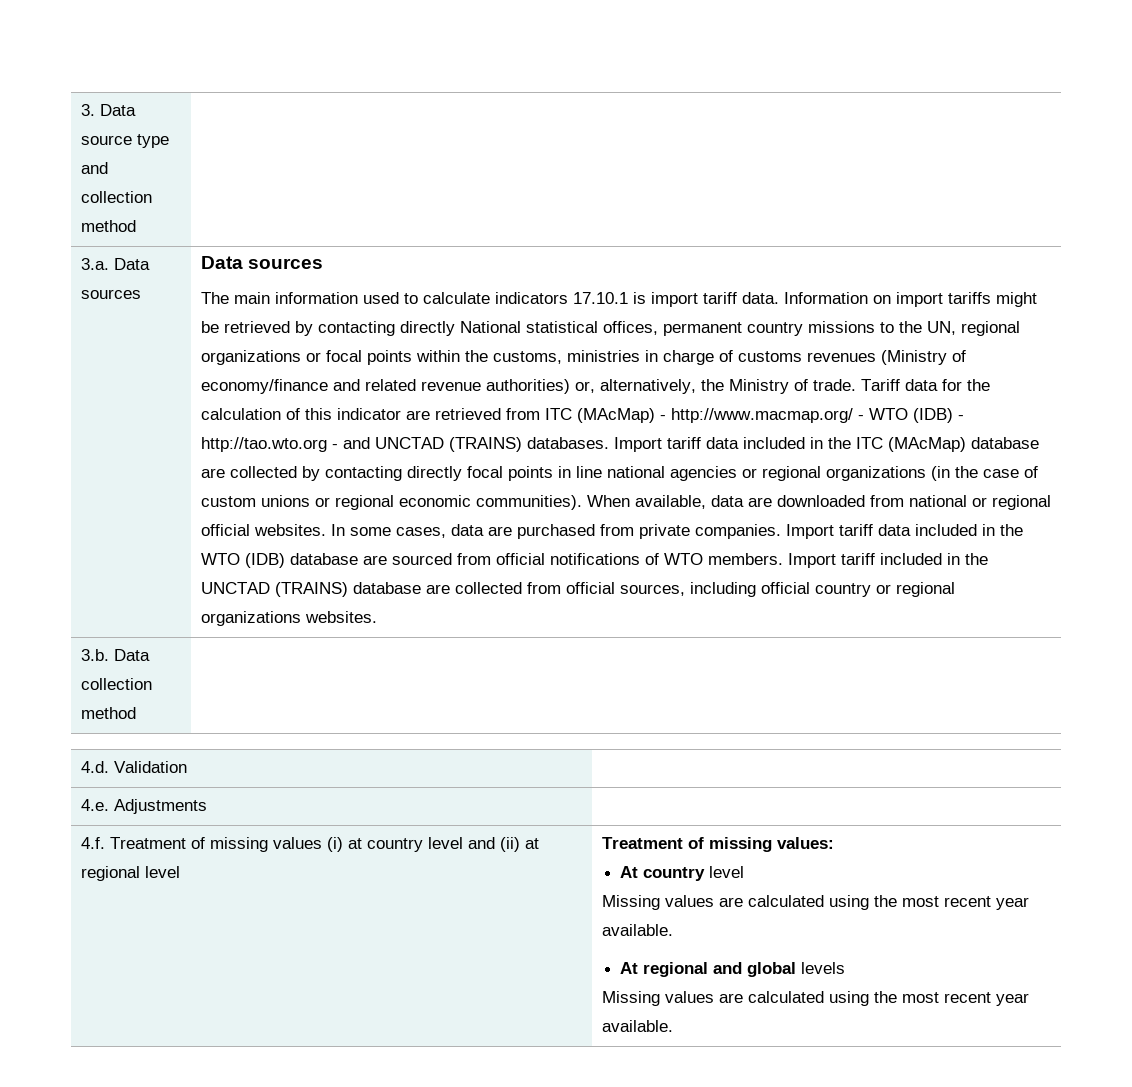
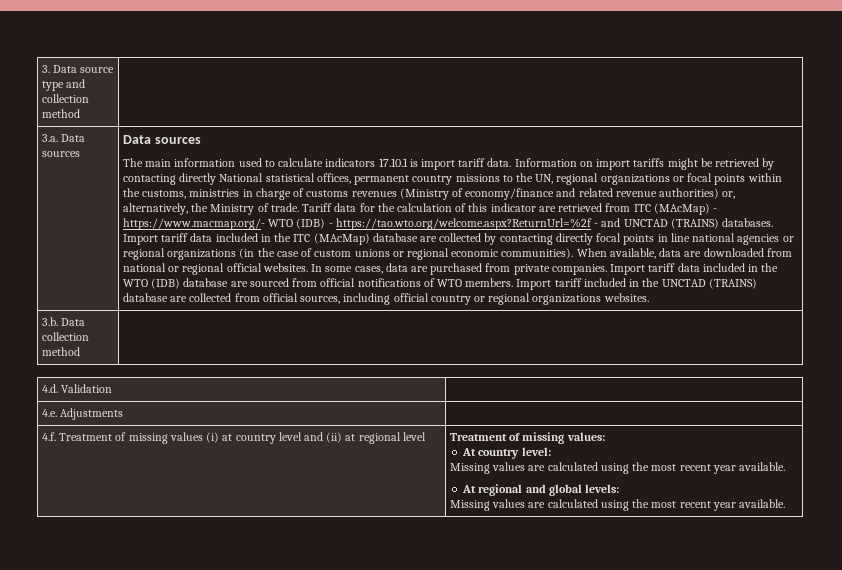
[670,408,864,423] http://www.macmap.org/ - -> [122,218,265,230] https://www.macmap.org/-
[200,437,327,452] http://tao.wto.org -> [335,218,592,230] https://tao.wto.org/welcome.aspx?ReturnUrl=%2f
[709,866,745,878] level -> [521,447,551,456] level:
[801,962,846,974] levels -> [584,484,619,493] levels:

